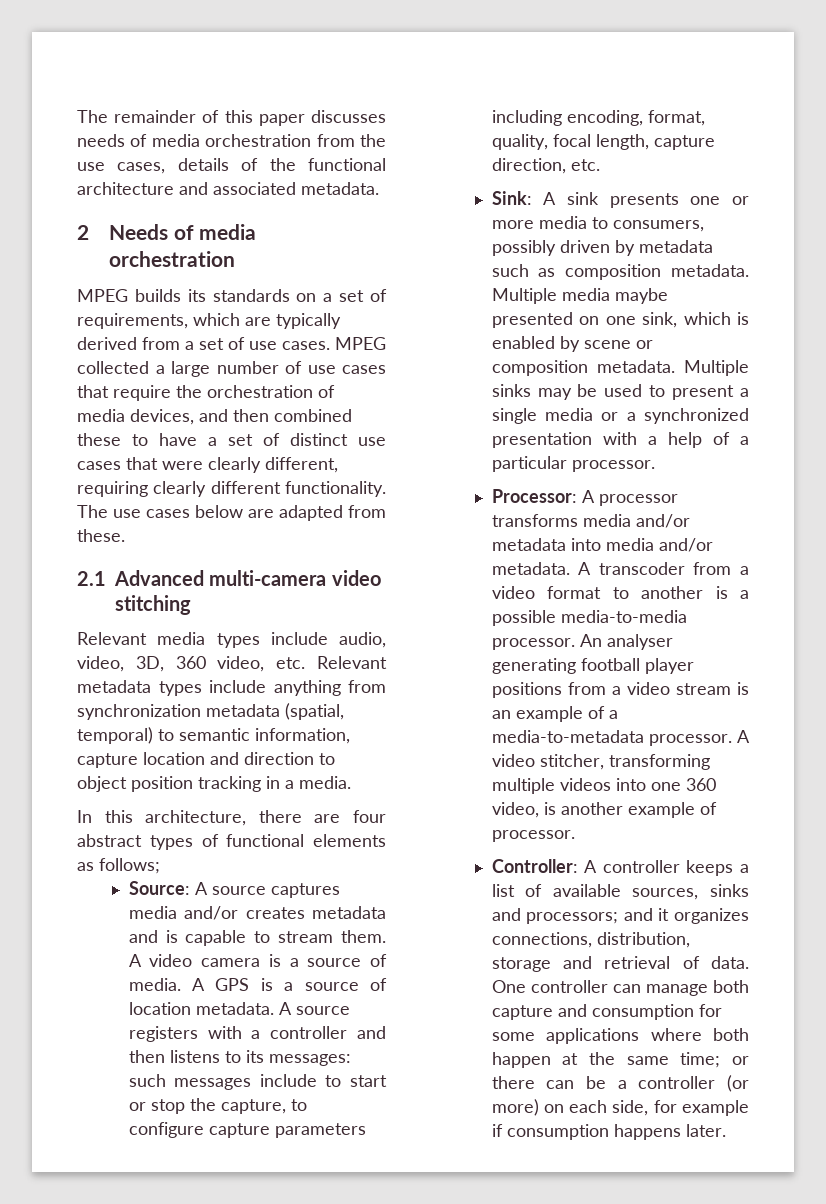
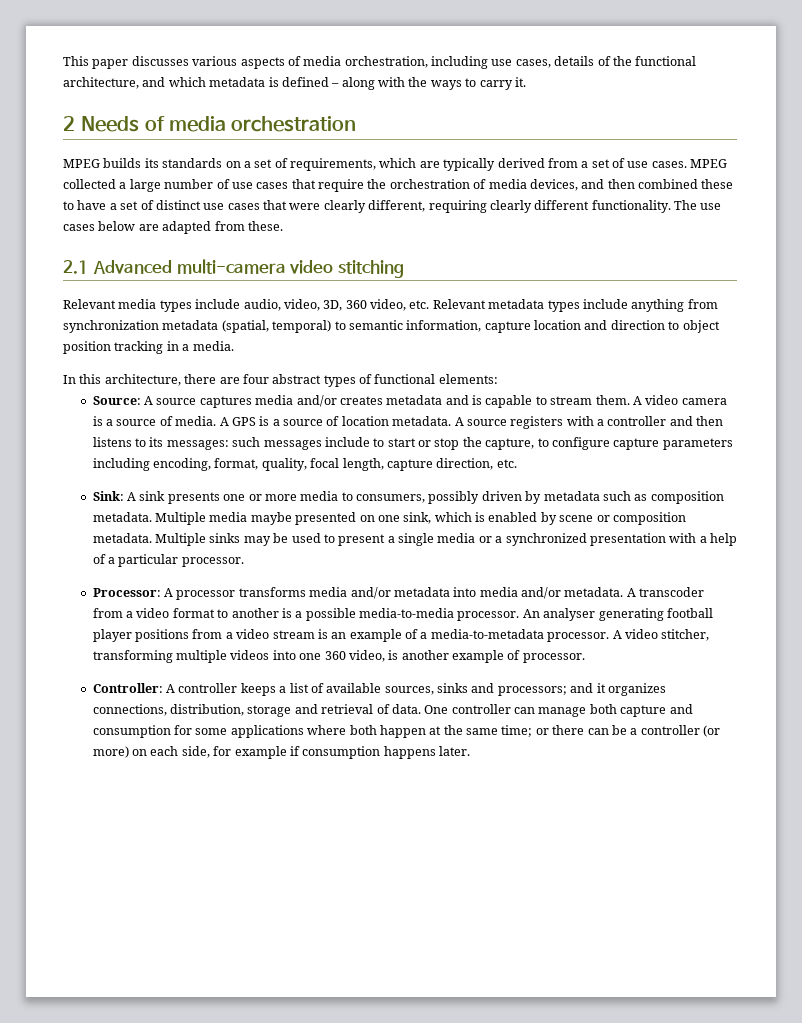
[77,110,386,126] [77,134,386,147] The remainder of this paper discusses needs of media orchestration from the -> [63,56,488,69] This paper discusses various aspects of media orchestration, including
[77,182,379,195] architecture and associated metadata. -> [63,77,526,90] architecture, and which metadata is defined – along with the ways to carry it.
[313,834,386,847] [77,858,160,874] elements as follows; -> [438,374,498,384] elements:

